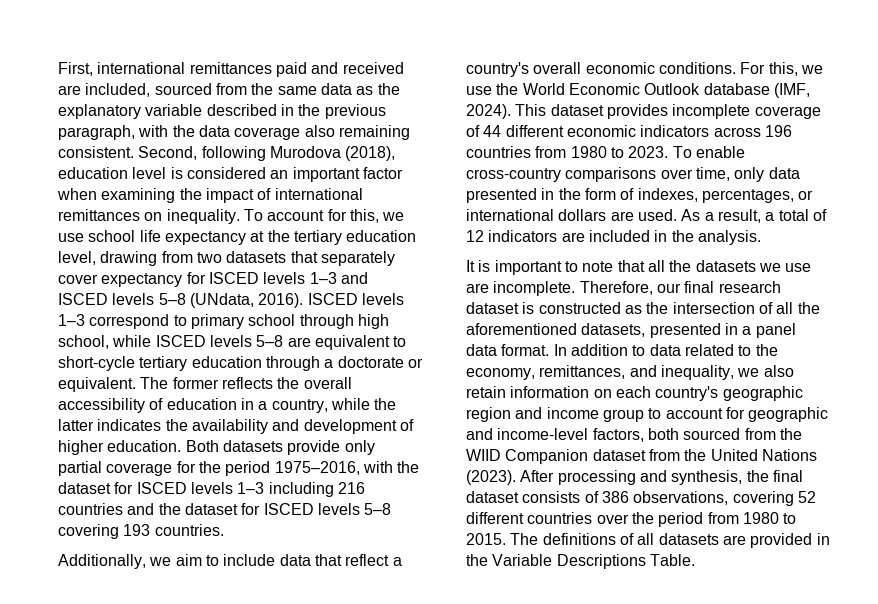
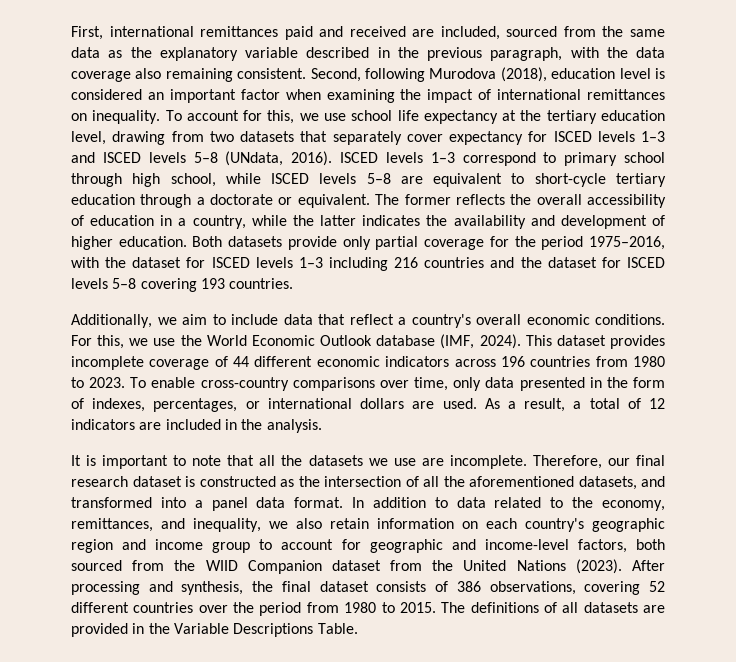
[649,323,738,338] presented in -> [641,476,665,487] [71,497,186,508] and transformed into

